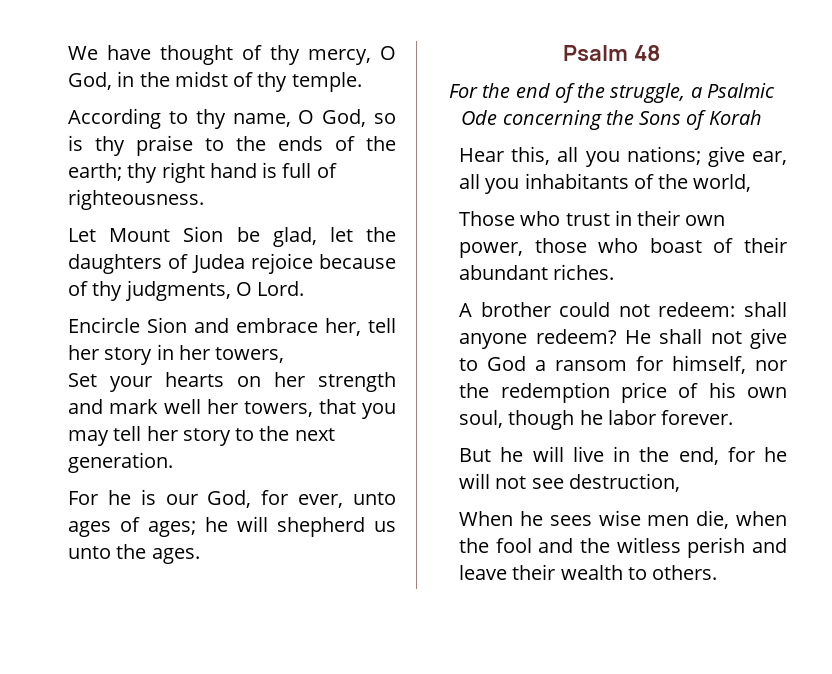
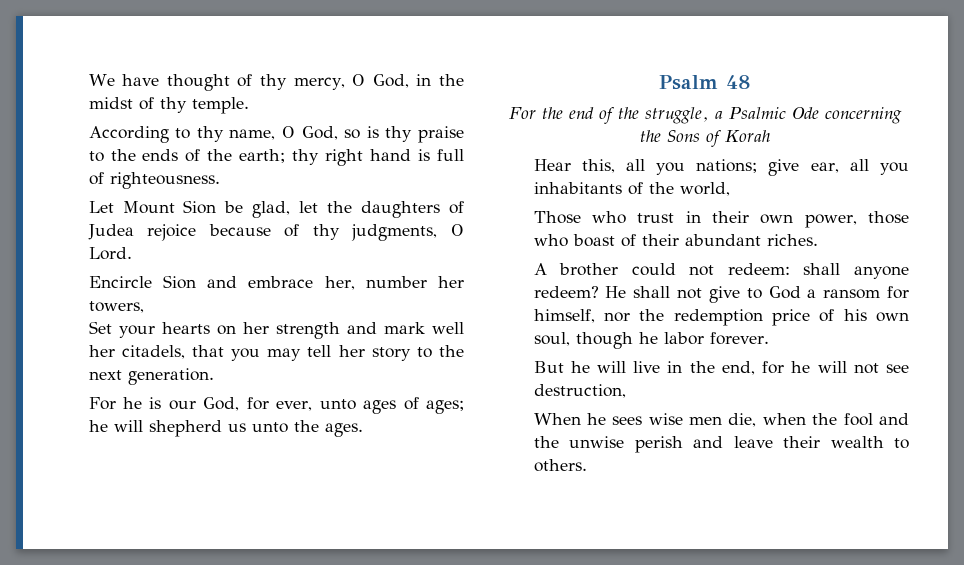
[367,318,396,333] [68,344,174,365] tell her story in -> [365,276,427,288] number
[244,401,314,417] towers, -> [121,345,185,359] citadels,
[616,537,681,553] witless -> [569,436,625,448] unwise

